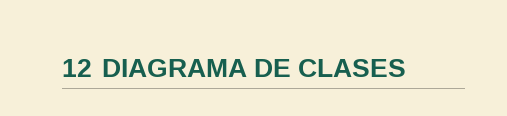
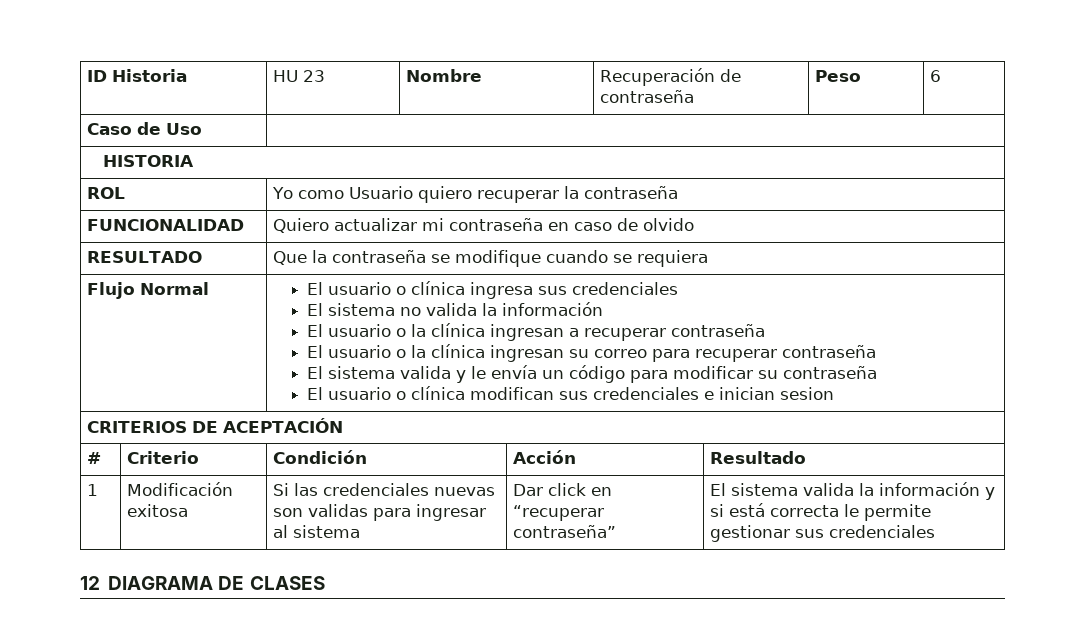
(62, 68) none -> [87,69,188,82] [273,70,326,82] [406,69,483,82] [600,68,742,86] [600,90,695,103] [815,70,862,82] [930,70,942,82] [87,122,203,135] [103,155,195,167] [87,187,126,199] [272,186,679,203] [87,219,245,231] [273,218,695,233] [87,251,203,263] [273,250,709,267] [87,282,210,299] [307,281,679,299] [307,302,604,316] [307,323,766,341] [307,344,877,362] [307,365,878,383] [307,386,835,400] [87,418,344,433] [87,452,102,464] [127,451,200,464] [273,450,368,464] [513,450,577,464] [710,451,807,464] [87,484,99,496] [127,482,234,496] [127,504,189,517] [273,483,496,496] [273,504,487,521] [273,525,361,538] [513,483,613,496] [513,505,605,521] [513,525,617,538] [710,482,996,500] [710,503,932,521] [710,525,936,542] ID Historia | HU 23 | Nombre | Recuperación de contraseña | Peso | 6 // Caso de Uso | // HISTORIA // ROL | Yo como Usuario quiero recuperar la contraseña // FUNCIONALIDAD | Quiero actualizar mi contraseña en caso de olvido // RESULTADO | Que la contraseña se modifique cuando se requiera // Flujo Normal | El usuario o clínica ingresa sus credenciales // El sistema no valida la información // El usuario o la clínica ingresan a recuperar contraseña // El usuario o la clínica ingresan su correo para recuperar contraseña // El sistema valida y le envía un código para modificar su contraseña // El usuario o clínica modifican sus credenciales e inician sesion // CRITERIOS DE ACEPTACIÓN // # | Criterio | Condición | Acción | Resultado // 1 | Modificación exitosa | Si las credenciales nuevas son validas para ingresar al sistema | Dar click en “recuperar contraseña” | El sistema valida la información y si está correcta le permite gestionar sus credenciales //

